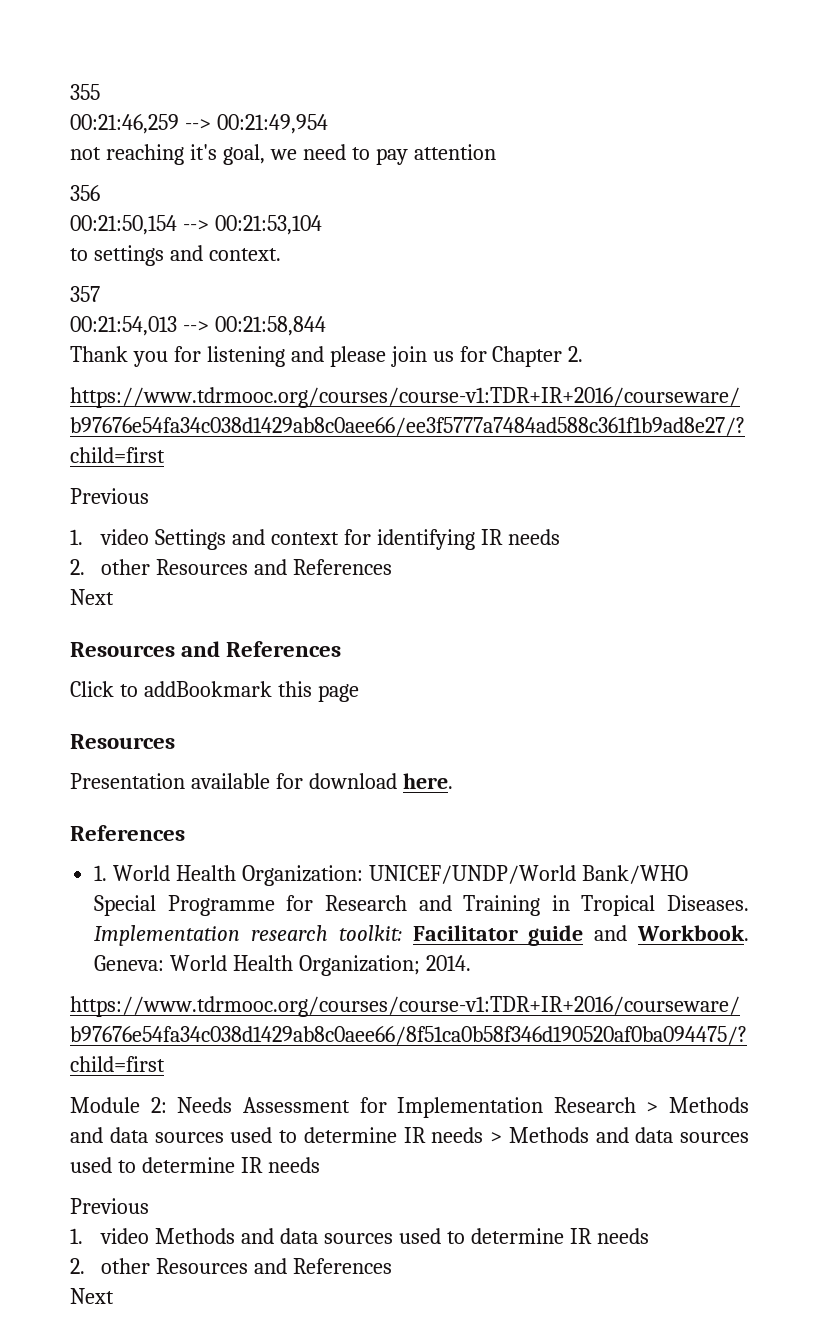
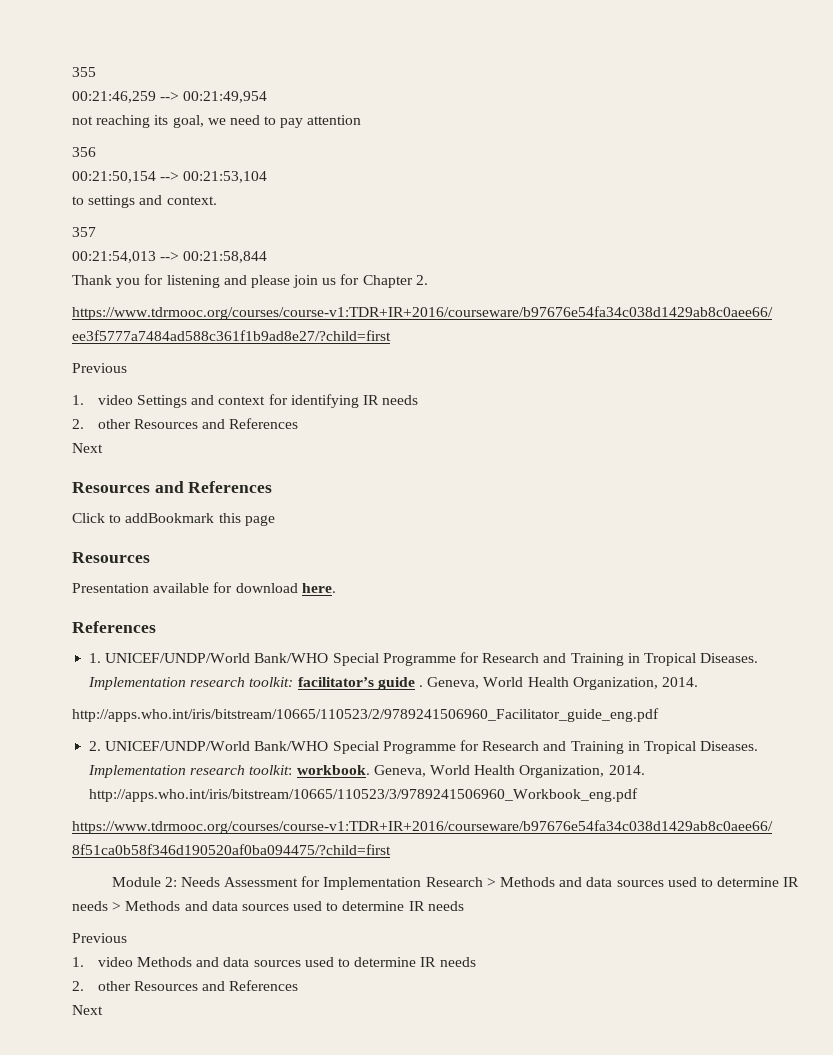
[189,144,217,160] it's -> [154,115,169,125] its
[113,865,364,886] World Health Organization: -> (102, 658) none
[412,925,749,946] [94,955,471,976] Facilitator guide and Workbook. Geneva: World Health Organization; 2014. -> [297,677,698,690] [72,708,659,722] [89,740,759,754] [88,765,645,778] [89,788,639,802] facilitator’s guide . Geneva, World Health Organization, 2014. // http://apps.who.int/iris/bitstream/10665/110523/2/9789241506960_Facilitator_guide_eng.pdf // 2. UNICEF/UNDP/World Bank/WHO Special Programme for Research and Training in Tropical Diseases. Implementation research toolkit: workbook. Geneva, World Health Organization, 2014. http://apps.who.int/iris/bitstream/10665/110523/3/9789241506960_Workbook_eng.pdf

